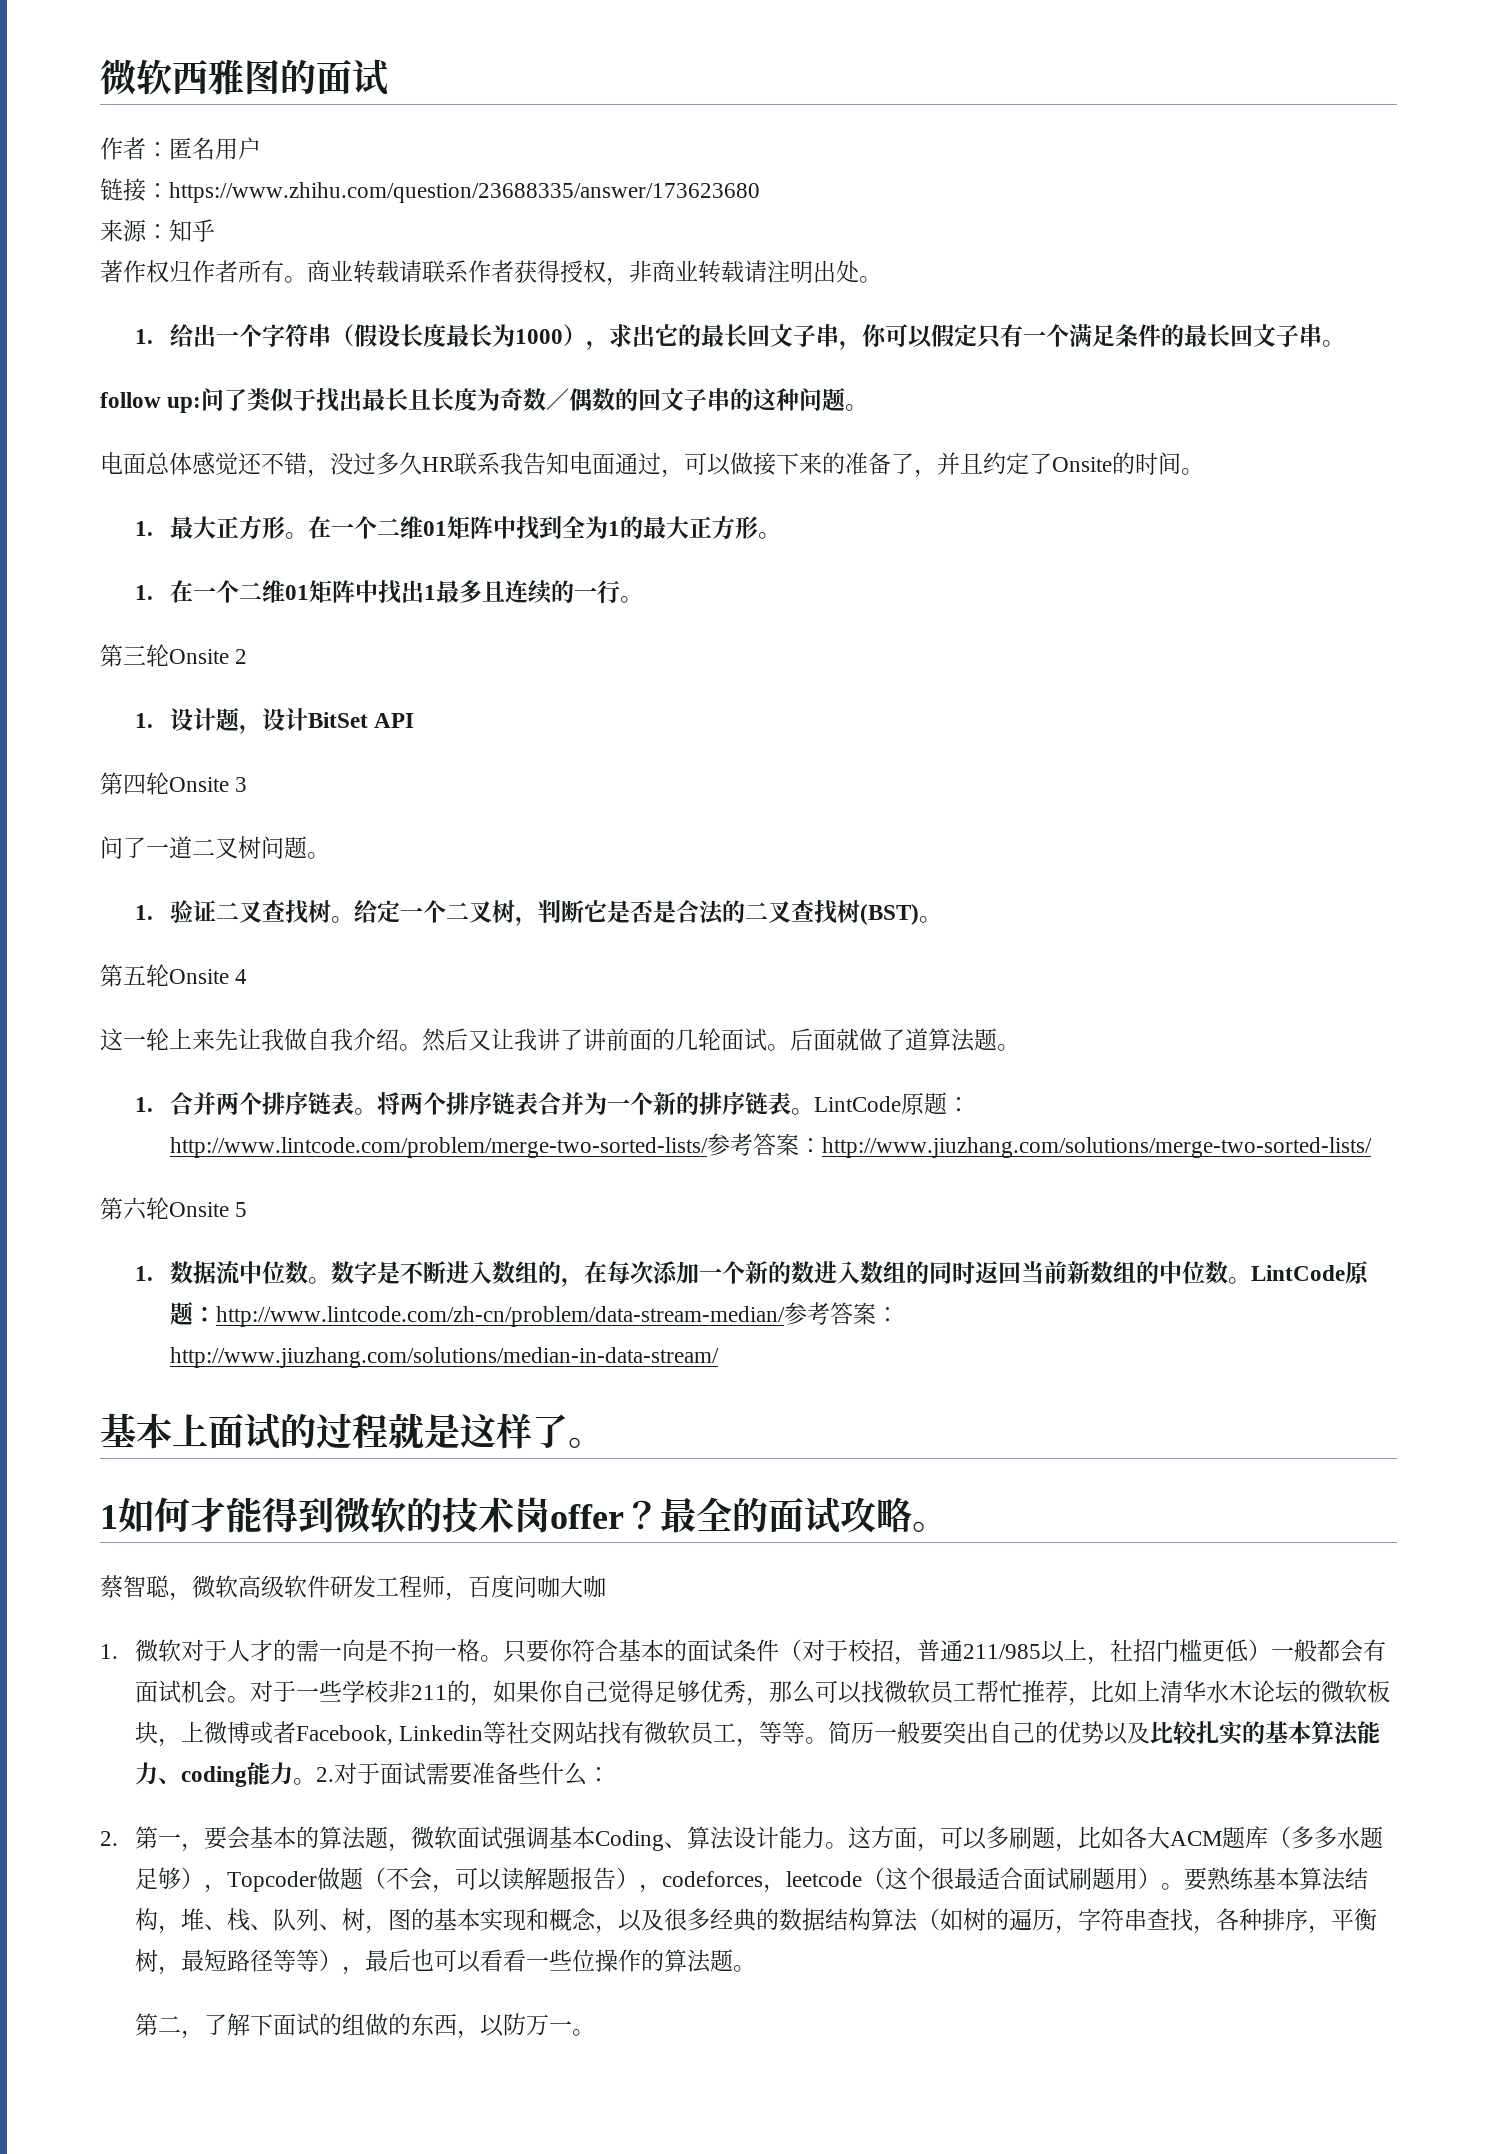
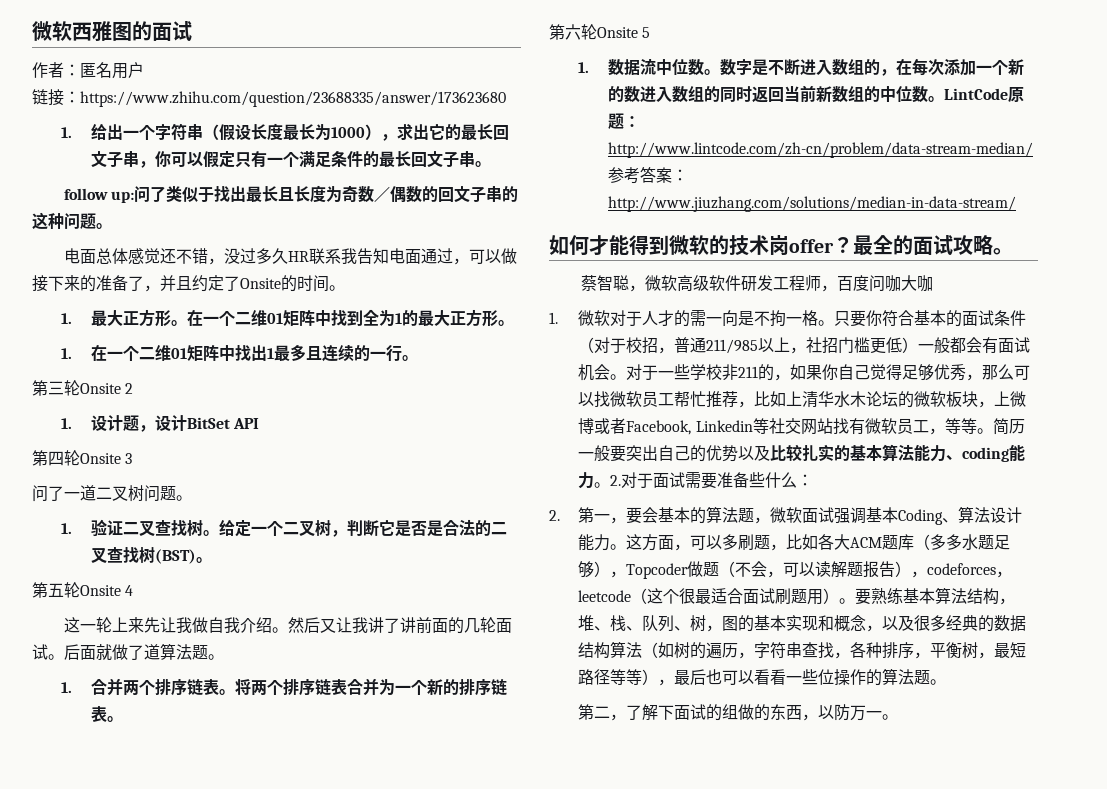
[100,219,215,242] [100,260,882,286] // 来源：知乎 // 著作权归作者所有。商业转载请联系作者获得授权，非商业转载请注明出处。 -> (506, 99) none
[814,1092,971,1115] [170,1133,1373,1158] LintCode原题：http://www.lintcode.com/problem/merge-two-sorted-lists/参考答案：http://www.jiuzhang.com/solutions/merge-two-sorted-lists/ -> (123, 719) none
[100,1413,604,1450] [100,1505,118,1529] 基本上面试的过程就是这样了。 // 1 -> (1016, 204) none

